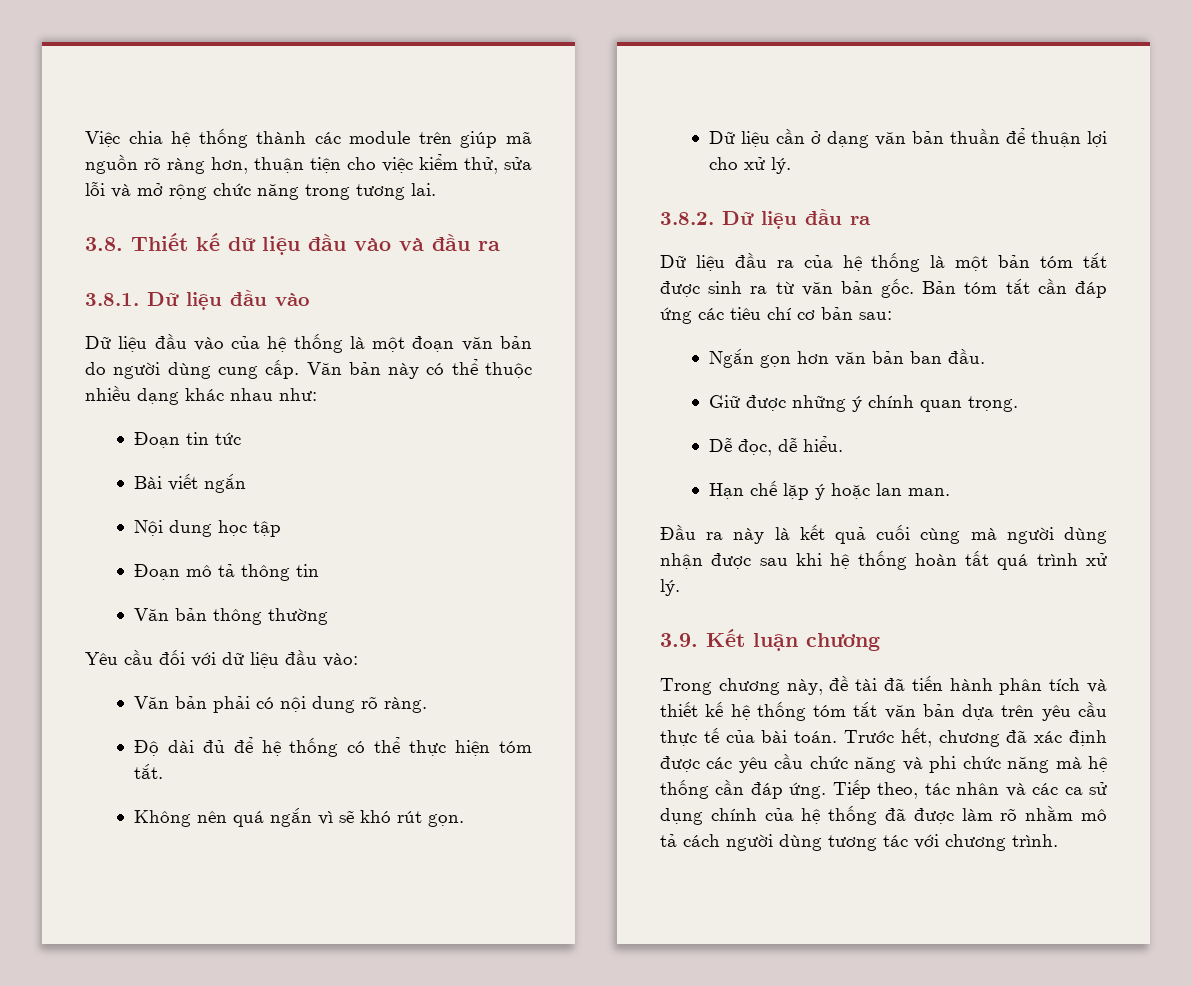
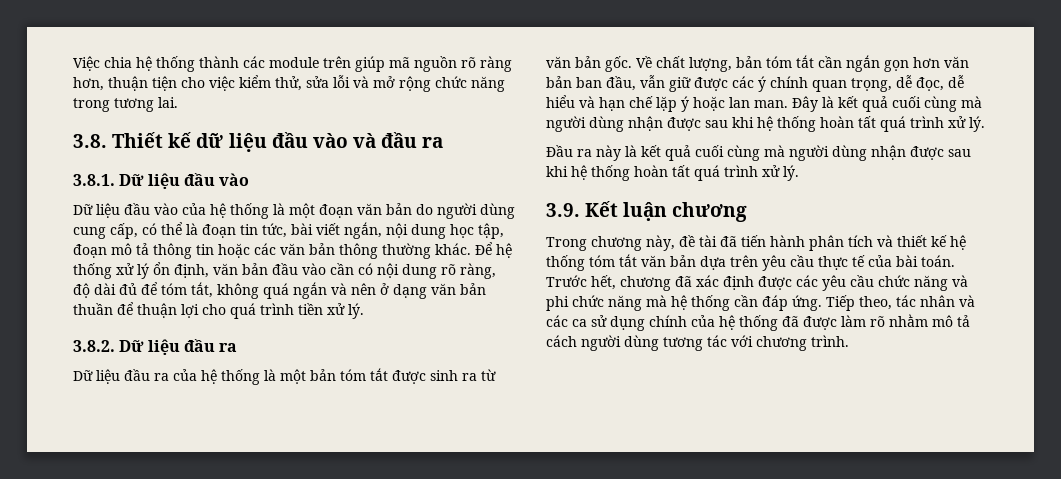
[265,359,532,379] [85,385,317,405] [133,432,241,448] [133,473,246,493] [133,520,281,537] [133,564,180,580] cấp. Văn bản này có thể thuộc nhiều dạng khác nhau như: // Đoạn tin tức // Bài viết ngắn // Nội dung học tập // Đoạn -> [110,222,504,239] [73,244,107,258] cấp, có thể là đoạn tin tức, bài viết ngắn, nội dung học tập, đoạn
[133,608,169,621] // Văn -> [218,243,305,258] hoặc các văn
[85,649,358,668] [133,696,250,713] // Yêu cầu đối với dữ liệu đầu vào: // Văn bản phải -> [435,242,512,258] [73,262,354,279] khác. Để hệ thống xử lý ổn định, văn bản đầu vào cần
[383,697,427,713] [133,740,159,756] ràng. // Độ -> [460,263,496,279] [73,283,90,298] ràng, độ
[261,737,532,757] [133,763,163,779] [133,807,464,827] [708,128,805,147] hệ thống có thể thực hiện tóm tắt. // Không nên quá ngắn vì sẽ khó rút gọn. // Dữ liệu cần -> [161,282,376,299] tóm tắt, không quá ngắn và nên
(738, 163) none -> [230,303,323,319] quá trình tiền
[922,278,1107,298] [660,307,892,324] [708,348,754,368] Bản tóm tắt cần đáp ứng các tiêu chí cơ bản sau: // Ngắn -> [636,55,880,72] Về chất lượng, bản tóm tắt cần ngắn
[947,348,985,364] [708,395,1018,412] [708,436,843,456] [708,483,744,499] đầu. // Giữ được những ý chính quan trọng. // Dễ đọc, dễ hiểu. // Hạn -> [606,75,964,92] [546,95,625,111] đầu, vẫn giữ được các ý chính quan trọng, dễ đọc, dễ hiểu và hạn
(950, 492) none -> [792,96,982,112] [546,116,985,132] Đây là kết quả cuối cùng mà người dùng nhận được sau khi hệ thống hoàn tất quá trình xử lý.

